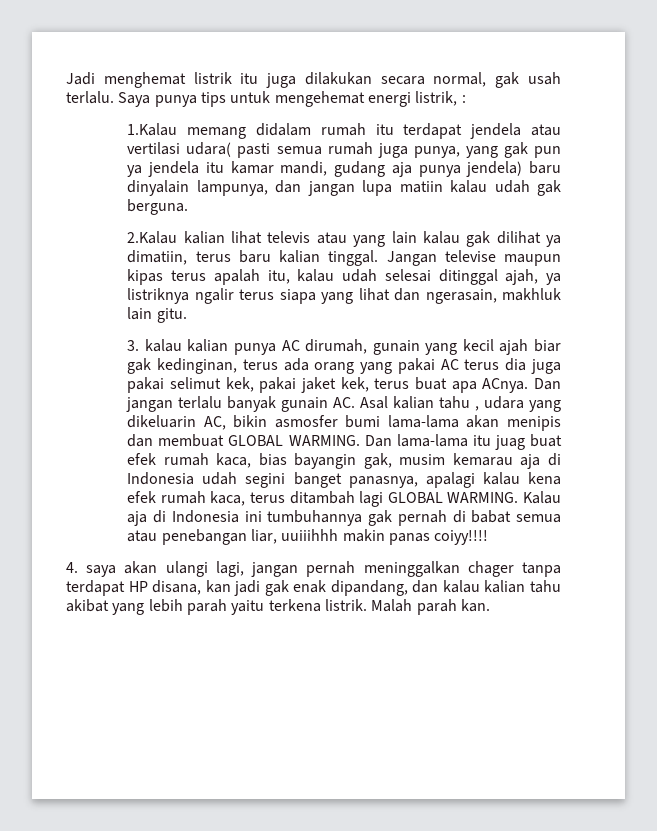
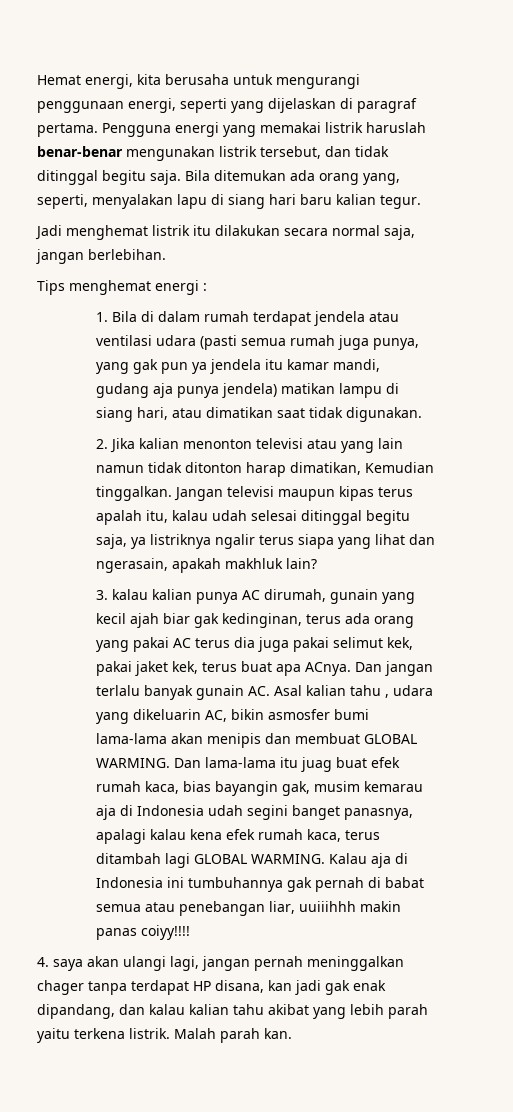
(66, 78) none -> [37,74,360,89] [37,98,417,113] [37,122,426,137] [37,146,389,161] [37,170,400,185] [37,194,421,209] Hemat energi, kita berusaha untuk mengurangi penggunaan energi, seperti yang dijelaskan di paragraf pertama. Pengguna energi yang memakai listrik haruslah benar-benar mengunakan listrik tersebut, dan tidak ditinggal begitu saja. Bila ditemukan ada orang yang, seperti, menyalakan lapu di siang hari baru kalian tegur. //
[266,73,297,88] juga -> (211, 230) none
[433,72,561,88] [66,91,466,107] [127,123,561,139] [127,142,271,158] normal, gak usah terlalu. Saya punya tips untuk mengehemat energi listrik, : // 1.Kalau memang didalam rumah itu terdapat jendela atau vertilasi udara( pasti -> [332,225,415,240] [36,249,166,264] [37,280,207,295] [96,311,400,326] [96,335,238,350] normal saja, jangan berlebihan. // Tips menghemat energi : // 1. Bila di dalam rumah terdapat jendela atau ventilasi udara (pasti
[529,161,562,174] [127,180,562,196] [127,199,189,215] [127,231,562,247] [127,250,496,266] baru dinyalain lampunya, dan jangan lupa matiin kalau udah gak berguna. // 2.Kalau kalian lihat televis atau yang lain kalau gak dilihat ya dimatiin, terus baru kalian tinggal. Jangan televise -> [281,383,400,398] [96,407,423,422] [96,438,404,453] [96,462,435,477] [96,486,275,501] matikan lampu di siang hari, atau dimatikan saat tidak digunakan. // 2. Jika kalian menonton televisi atau yang lain namun tidak ditonton harap dimatikan, Kemudian tinggalkan. Jangan televisi
[505,269,539,285] ajah, -> [366,510,411,525] [96,534,128,549] begitu saja,
[502,288,562,301] [127,307,187,323] makhluk lain gitu. -> [172,558,318,573] apakah makhluk lain?

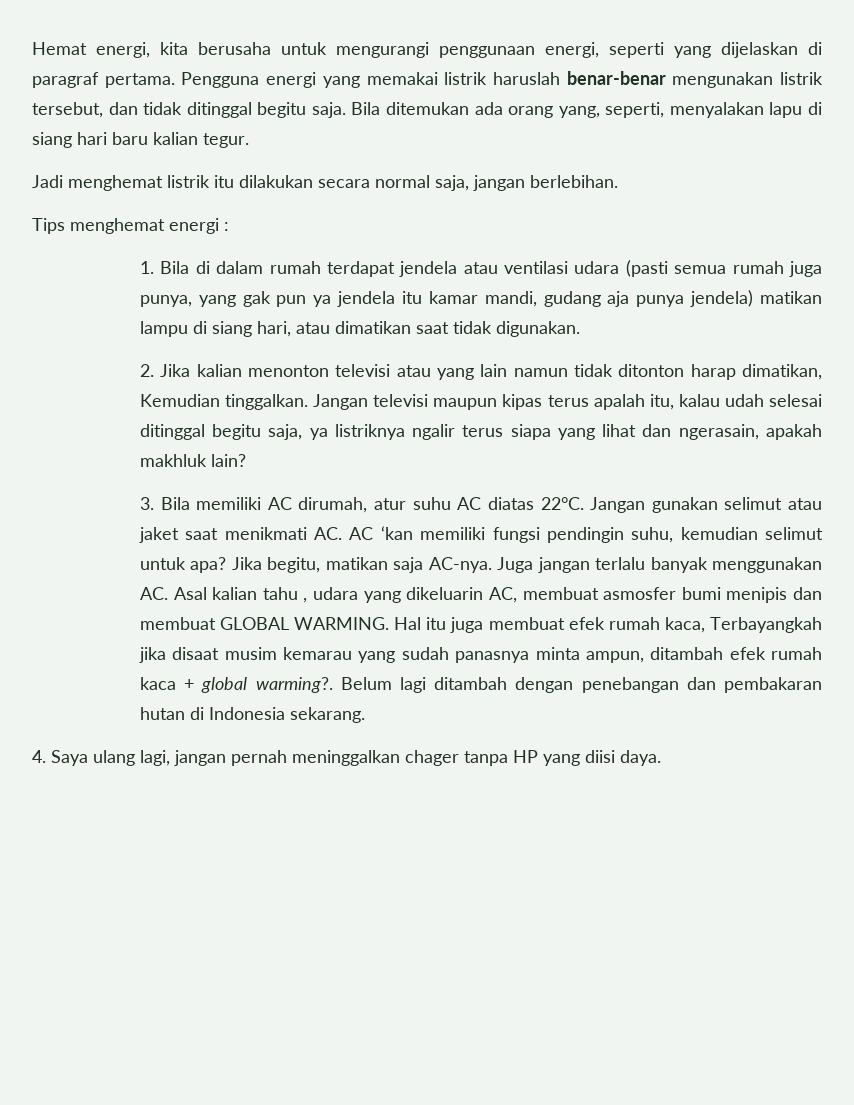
[112,589,416,604] [96,613,415,628] [96,637,414,652] [96,661,383,676] kalau kalian punya AC dirumah, gunain yang kecil ajah biar gak kedinginan, terus ada orang yang pakai AC terus dia juga pakai selimut kek, pakai jaket kek, terus buat apa ACnya. Dan -> [160,497,823,513] [138,526,824,543] [139,557,534,573] Bila memiliki AC dirumah, atur suhu AC diatas 22°C. Jangan gunakan selimut atau jaket saat menikmati AC. AC ‘kan memiliki fungsi pendingin suhu, kemudian selimut untuk apa? Jika begitu, matikan saja AC-nya. Juga
[196,685,245,700] gunain -> [712,557,823,573] menggunakan
[231,709,265,720] bikin -> [522,587,599,600] membuat
[96,733,204,744] lama-lama akan -> (721, 593) none
[174,757,401,772] [96,781,424,796] [96,805,414,820] [96,829,381,844] [96,853,409,868] [96,877,425,892] [96,901,402,916] [96,925,191,940] [37,956,166,971] Dan lama-lama itu juag buat efek rumah kaca, bias bayangin gak, musim kemarau aja di Indonesia udah segini banget panasnya, apalagi kalau kena efek rumah kaca, terus ditambah lagi GLOBAL WARMING. Kalau aja di Indonesia ini tumbuhannya gak pernah di babat semua atau penebangan liar, uuiiihhh makin panas coiyy!!!! // 4. saya akan ulangi -> [394,617,823,633] [138,647,823,663] [139,677,822,693] [139,707,365,723] [32,750,135,766] Hal itu juga membuat efek rumah kaca, Terbayangkah jika disaat musim kemarau yang sudah panasnya minta ampun, ditambah efek rumah kaca + global warming?. Belum lagi ditambah dengan penebangan dan pembakaran hutan di Indonesia sekarang. // 4. Saya ulang
[131,980,386,995] [37,1004,428,1019] [37,1028,292,1043] terdapat HP disana, kan jadi gak enak dipandang, dan kalau kalian tahu akibat yang lebih parah yaitu terkena listrik. Malah parah kan. -> [513,750,661,766] HP yang diisi daya.

